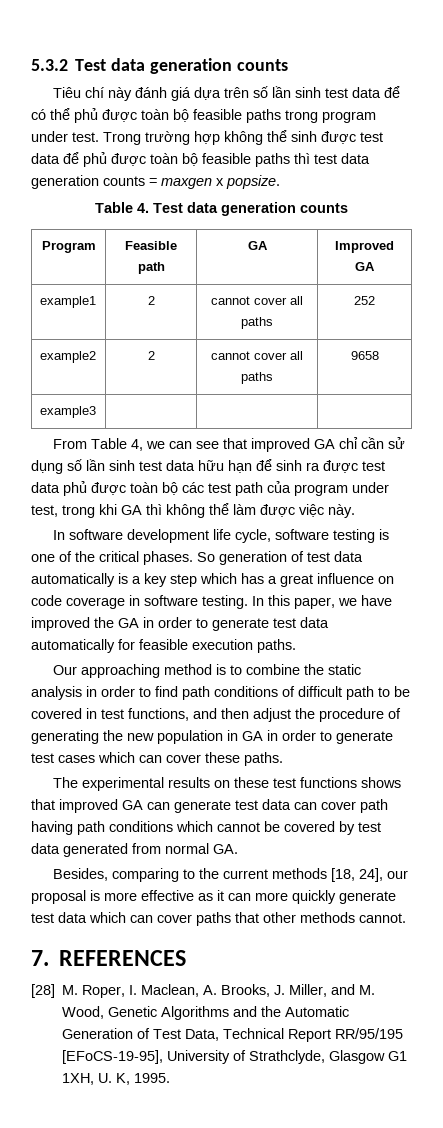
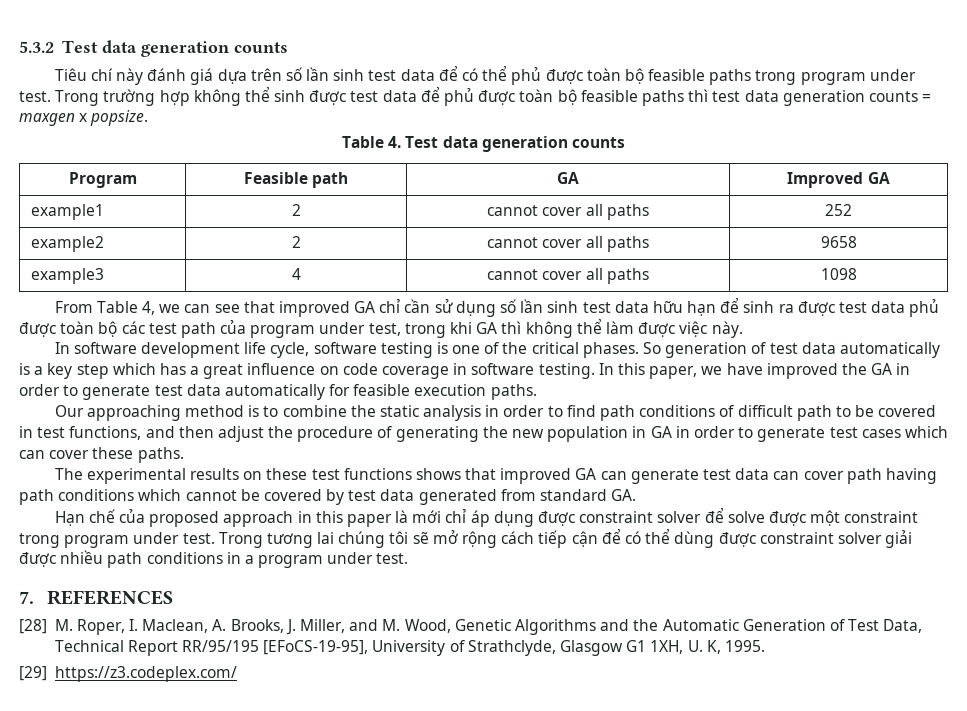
(96, 412) | | -> [291,268,301,280] [487,268,649,284] [820,268,857,280] 4 | cannot cover all paths | 1098
[165,843,209,854] normal -> [540,489,608,501] standard
[52,868,408,882] [31,890,396,904] [31,912,406,926] Besides, comparing to the current methods [18, 24], our proposal is more effective as it can more quickly generate test data which can cover paths that other methods cannot. -> [54,508,919,527] [19,529,913,548] [19,550,409,568] Hạn chế của proposed approach in this paper là mới chỉ áp dụng được constraint solver để solve được một constraint trong program under test. Trong tương lai chúng tôi sẽ mở rộng cách tiếp cận để có thể dùng được constraint solver giải được nhiều path conditions in a program under test.
(171, 1078) none -> [19,666,237,682] // [29] https://z3.codeplex.com/

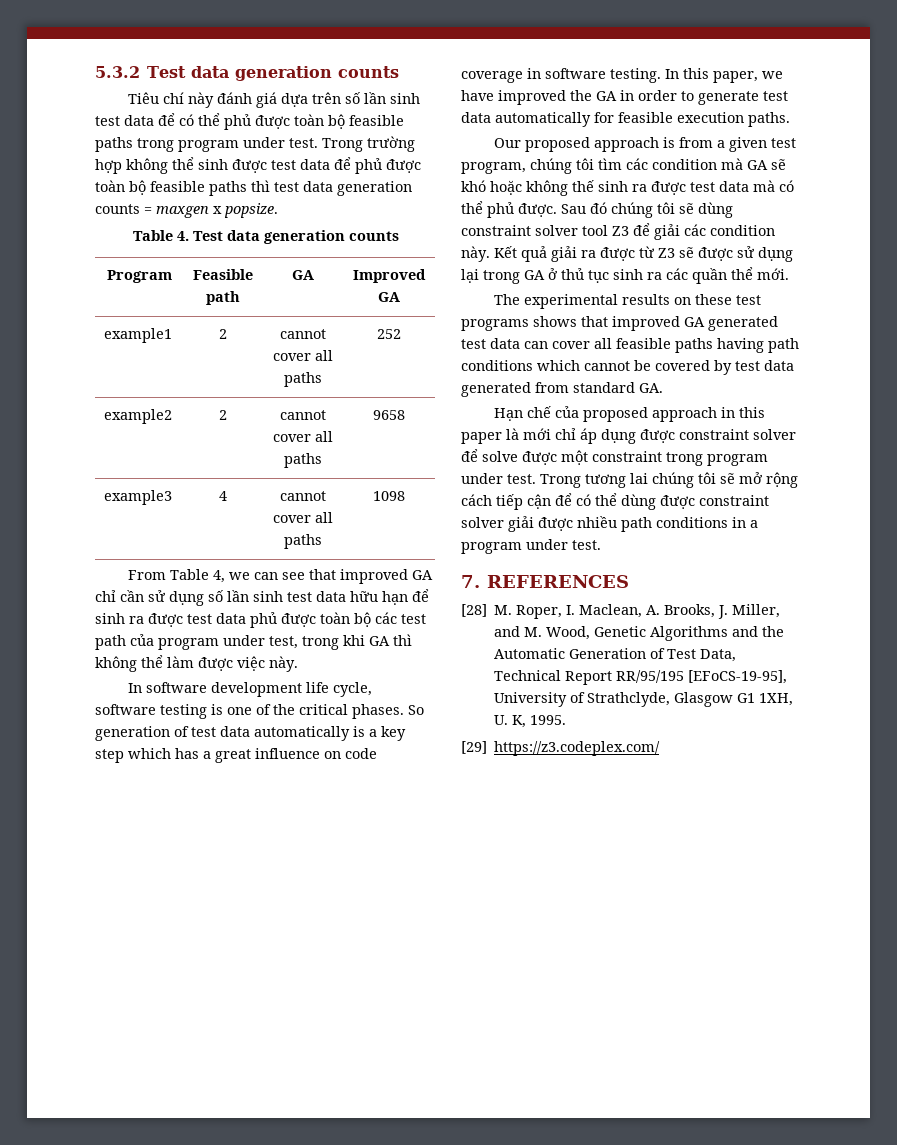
[86,405,937,421] [19,426,948,442] [19,447,184,463] approaching method is to combine the static analysis in order to find path conditions of difficult path to be covered in test functions, and then adjust the procedure of generating the new population in GA in order to generate test cases which can cover these paths. -> [525,137,797,152] [461,158,786,174] [461,180,794,196] [461,201,733,218] [461,223,775,240] [461,246,793,262] [461,267,789,284] proposed approach is from a given test program, chúng tôi tìm các condition mà GA sẽ khó hoặc không thế sinh ra được test data mà có thể phủ được. Sau đó chúng tôi sẽ dùng constraint solver tool Z3 để giải các condition này. Kết quả giải ra được từ Z3 sẽ được sử dụng lại trong GA ở thủ tục sinh ra các quần thể mới.
[343,468,412,480] functions -> [461,319,529,331] programs
[600,469,699,484] can generate -> [708,316,778,331] generated
[846,468,882,484] path -> [594,338,713,353] all feasible paths

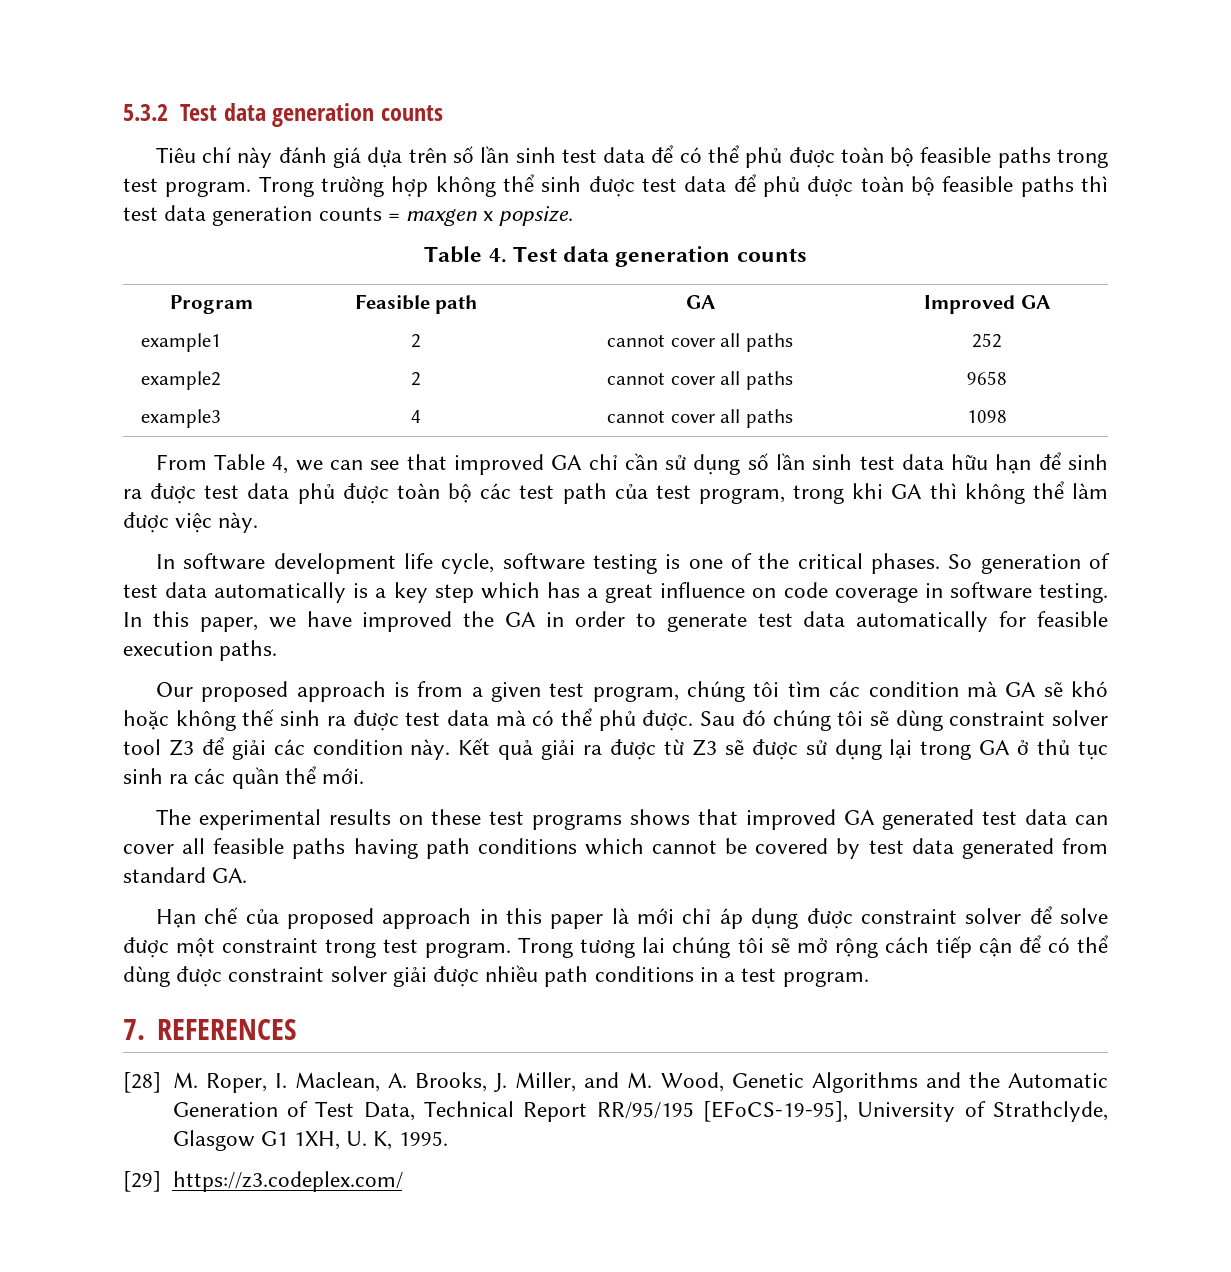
[178,137,318,152] program under test. -> [123,178,252,197] test program.
[158,635,298,650] program under test, -> [655,485,785,504] test program,
[707,454,768,466] [461,473,536,484] program under test. -> [383,939,512,958] test program.
[461,539,601,554] program under test. -> [741,968,869,987] test program.

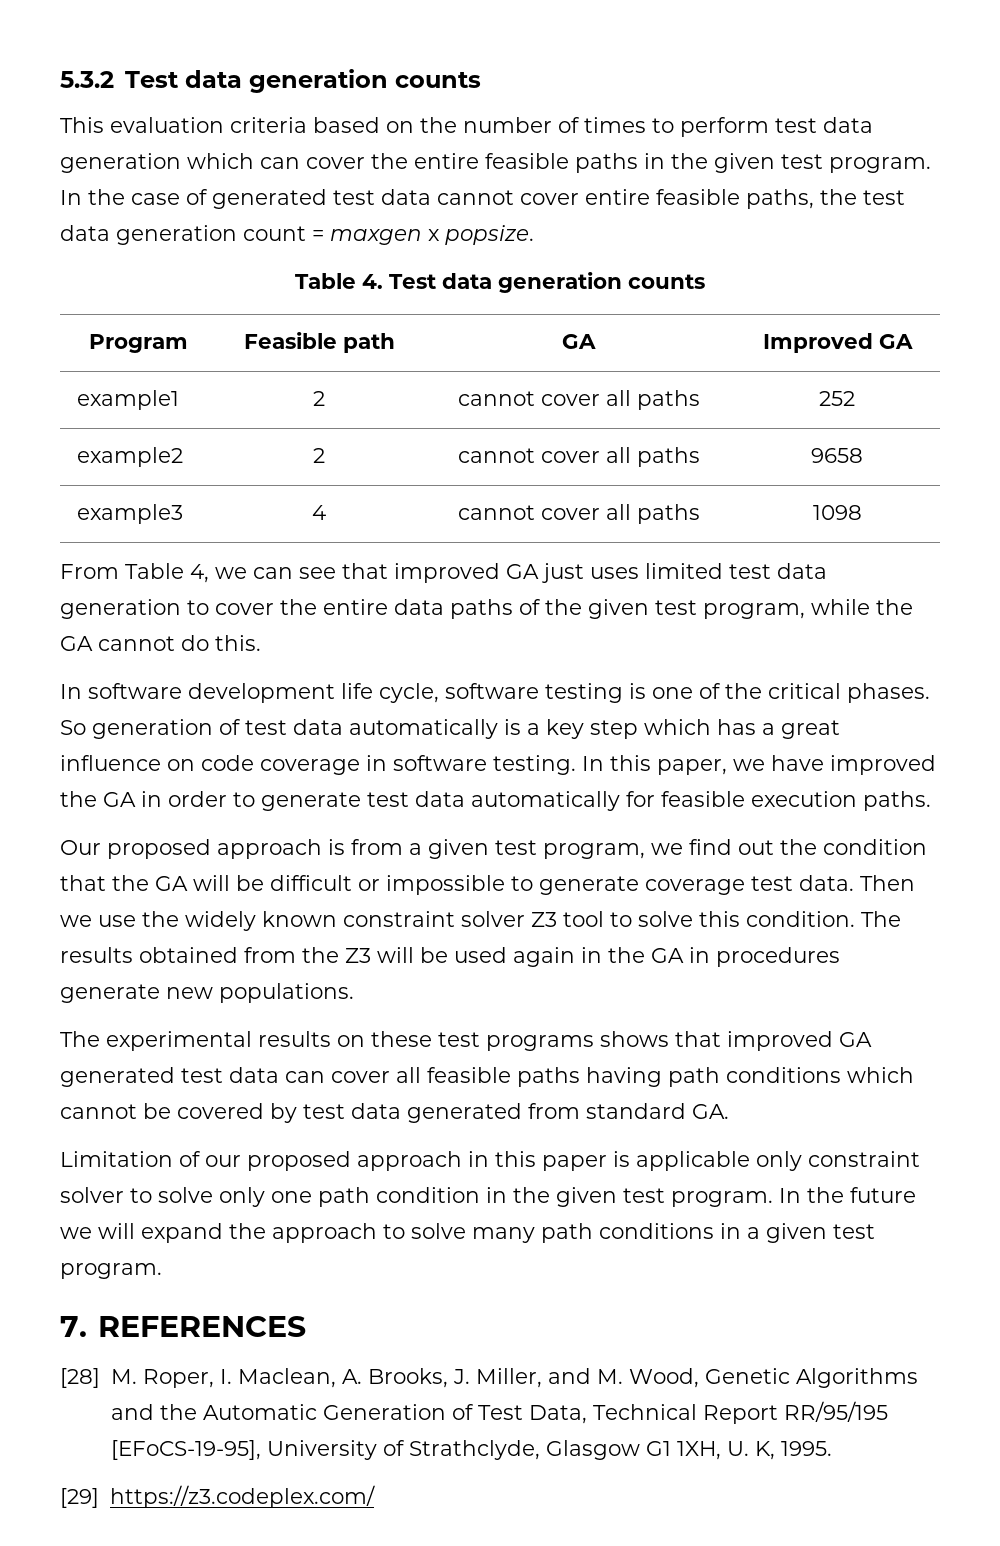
[155,145,1108,168] [123,174,1109,197] [123,205,382,226] Tiêu chí này đánh giá dựa trên số lần sinh test data để có thể phủ được toàn bộ feasible paths trong test program. Trong trường hợp không thể sinh được test data để phủ được toàn bộ feasible paths thì test data generation counts -> [60,117,873,137] [60,153,931,173] [60,189,905,209] [60,225,306,245] This evaluation criteria based on the number of times to perform test data generation which can cover the entire feasible paths in the given test program. In the case of generated test data cannot cover entire feasible paths, the test data generation count
[588,452,1108,475] [123,481,1108,504] [123,512,259,533] chỉ cần sử dụng số lần sinh test data hữu hạn để sinh ra được test data phủ được toàn bộ các test path của test program, trong khi GA thì không thể làm được việc này. -> [542,563,827,583] [60,599,913,619] [60,635,261,651] just uses limited test data generation to cover the entire data paths of the given test program, while the GA cannot do this.
[687,681,1108,702] [123,708,1109,731] [123,737,1108,760] [123,766,365,789] chúng tôi tìm các condition mà GA sẽ khó hoặc không thế sinh ra được test data mà có thể phủ được. Sau đó chúng tôi sẽ dùng constraint solver tool Z3 để giải các condition này. Kết quả giải ra được từ Z3 sẽ được sử dụng lại trong GA ở thủ tục sinh ra các quần thể mới. -> [651,839,927,855] [60,875,915,895] [60,911,901,931] [60,947,840,967] [60,983,354,1003] we find out the condition that the GA will be difficult or impossible to generate coverage test data. Then we use the widely known constraint solver Z3 tool to solve this condition. The results obtained from the Z3 will be used again in the GA in procedures generate new populations.
[155,907,279,928] Hạn chế của -> [60,1151,241,1167] Limitation of our
[611,906,1108,929] [123,935,1109,958] [123,965,539,987] là mới chỉ áp dụng được constraint solver để solve được một constraint trong test program. Trong tương lai chúng tôi sẽ mở rộng cách tiếp cận để có thể dùng được constraint solver giải được nhiều -> [613,1151,920,1171] [60,1187,916,1207] [60,1223,535,1243] is applicable only constraint solver to solve only one path condition in the given test program. In the future we will expand the approach to solve many
(736, 977) none -> [766,1223,827,1243] given

